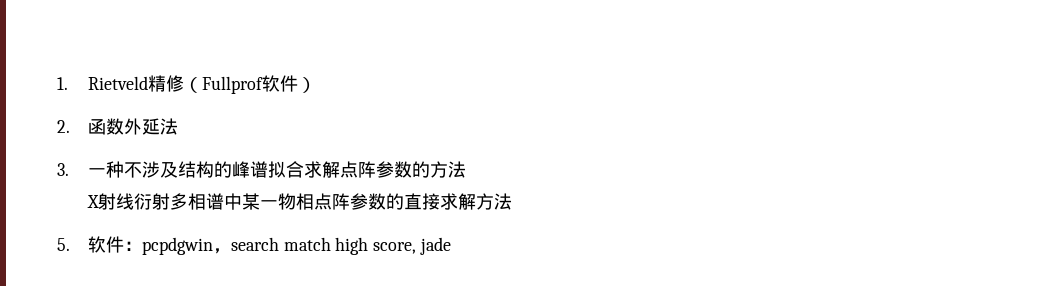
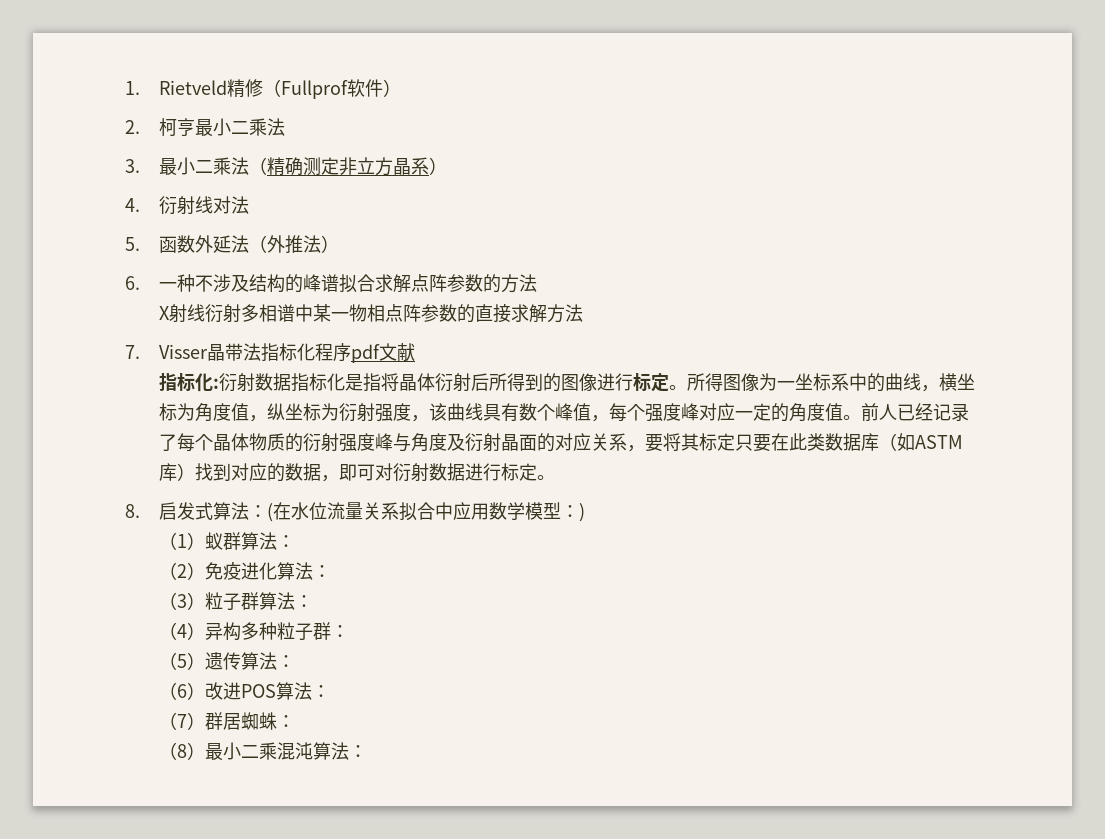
(70, 126) none -> [158,118,285,137] [125,157,447,176] [125,196,249,215] [125,237,140,251] 柯亨最小二乘法 // 3.最小二乘法（精确测定非立方晶系） // 4.衍射线对法 // 5.
[57,163,69,176] // 3. -> [248,235,339,254] [125,276,140,290] （外推法） // 6.
[57,236,452,255] 5.软件：pcpdgwin，search match high score, jade -> [125,343,415,363] [158,372,975,392] [158,403,969,422] [158,433,963,452] [158,463,555,482] [125,502,585,522] [158,532,295,550] [158,562,331,580] [158,592,313,611] [158,622,349,641] [158,652,295,670] [158,682,330,700] [158,712,295,730] [158,742,367,760] 7. Visser晶带法指标化程序pdf文献 // 指标化:衍射数据指标化是指将晶体衍射后所得到的图像进行标定。所得图像为一坐标系中的曲线，横坐标为角度值，纵坐标为衍射强度，该曲线具有数个峰值，每个强度峰对应一定的角度值。前人已经记录了每个晶体物质的衍射强度峰与角度及衍射晶面的对应关系，要将其标定只要在此类数据库（如ASTM库）找到对应的数据，即可对衍射数据进行标定。 // 8.启发式算法：(在水位流量关系拟合中应用数学模型：) // （1）蚁群算法： // （2）免疫进化算法： // （3）粒子群算法： // （4）异构多种粒子群： // （5）遗传算法： // （6）改进POS算法： // （7）群居蜘蛛： // （8）最小二乘混沌算法：

